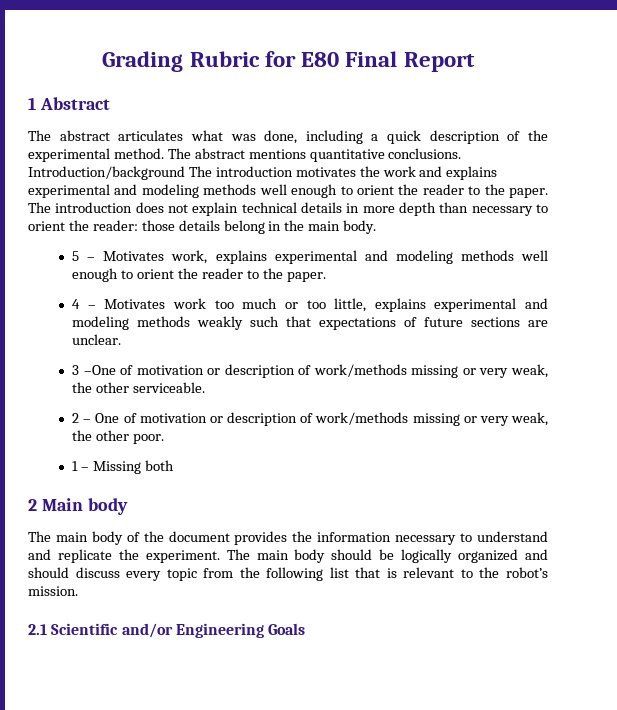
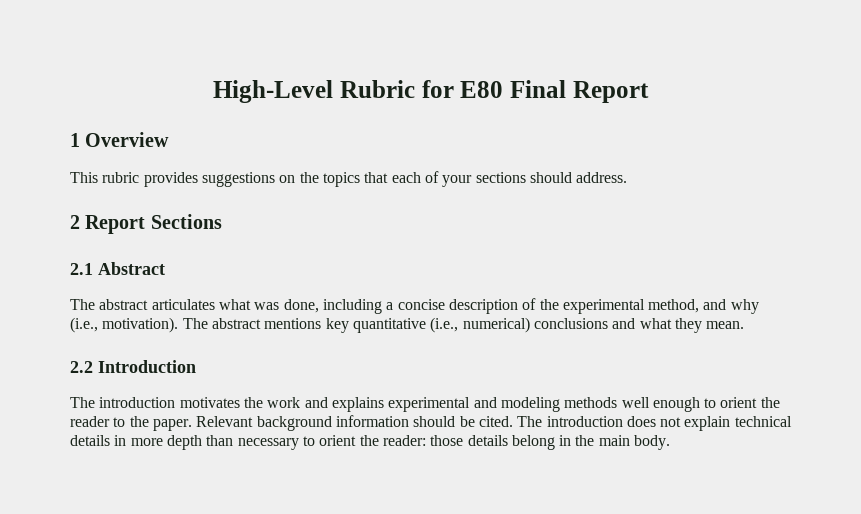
[102,51,184,72] Grading -> [213,80,334,103] High-Level
(36, 103) none -> [85,132,170,147] [70,171,628,187] [70,214,222,234] [70,263,93,275] Overview // This rubric provides suggestions on the topics that each of your sections should address. // 2 Report Sections // 2.1
[387,130,422,144] quick -> [397,299,445,310] concise
[113,148,462,162] [28,166,185,180] method. The abstract mentions quantitative conclusions. Introduction/background -> [648,299,759,314] [70,317,745,333] [70,360,196,373] method, and why (i.e., motivation). The abstract mentions key quantitative (i.e., numerical) conclusions and what they mean. // 2.2 Introduction //
(549, 193) none -> [196,415,513,431] Relevant background information should be cited.
[72,250,548,264] [72,268,326,282] [72,298,549,312] [72,316,548,330] [72,334,122,345] [72,364,548,378] [72,382,205,393] [72,412,548,426] [72,430,164,444] [72,460,174,474] [28,498,128,515] [28,531,549,545] [28,549,549,563] [28,567,549,581] [28,586,78,596] [28,623,306,638] // 5 – Motivates work, explains experimental and modeling methods well enough to orient the reader to the paper. // 4 – Motivates work too much or too little, explains experimental and modeling methods weakly such that expectations of future sections are unclear. // 3 –One of motivation or description of work/methods missing or very weak, the other serviceable. // 2 – One of motivation or description of work/methods missing or very weak, the other poor. // 1 – Missing both // 2 Main body // The main body of the document provides the information necessary to understand and replicate the experiment. The main body should be logically organized and should discuss every topic from the following list that is relevant to the robot’s mission. // 2.1 Scientific and/or Engineering Goals -> (671, 442) none

